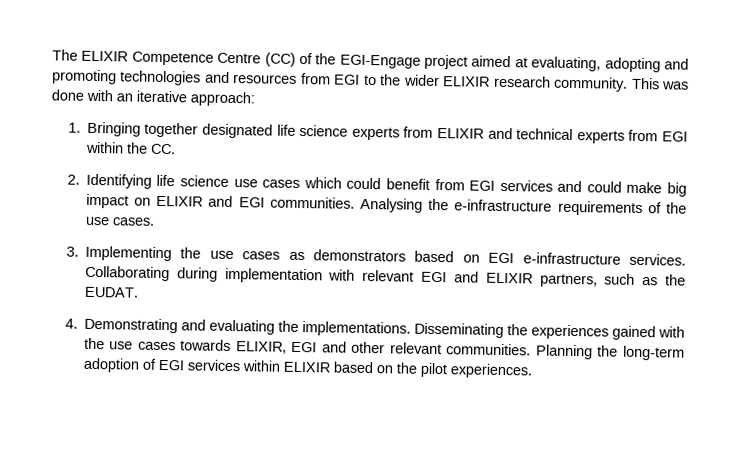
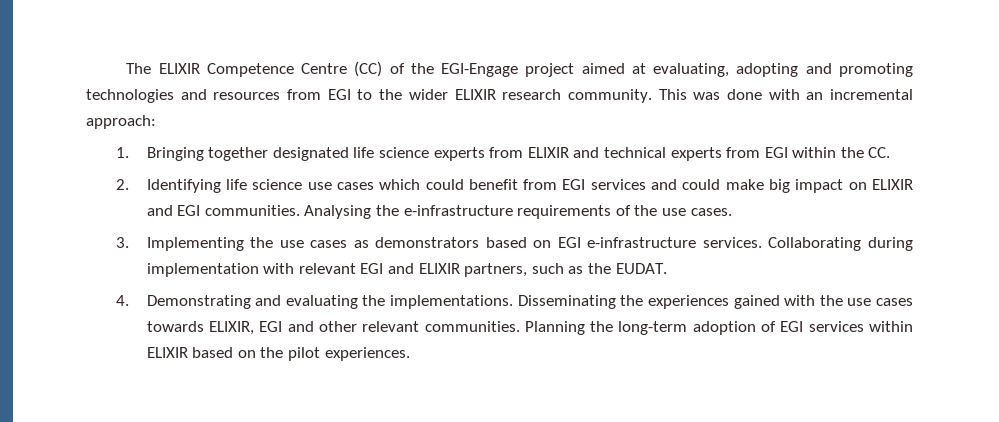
[136,90,187,103] iterative -> [830,89,913,100] incremental

